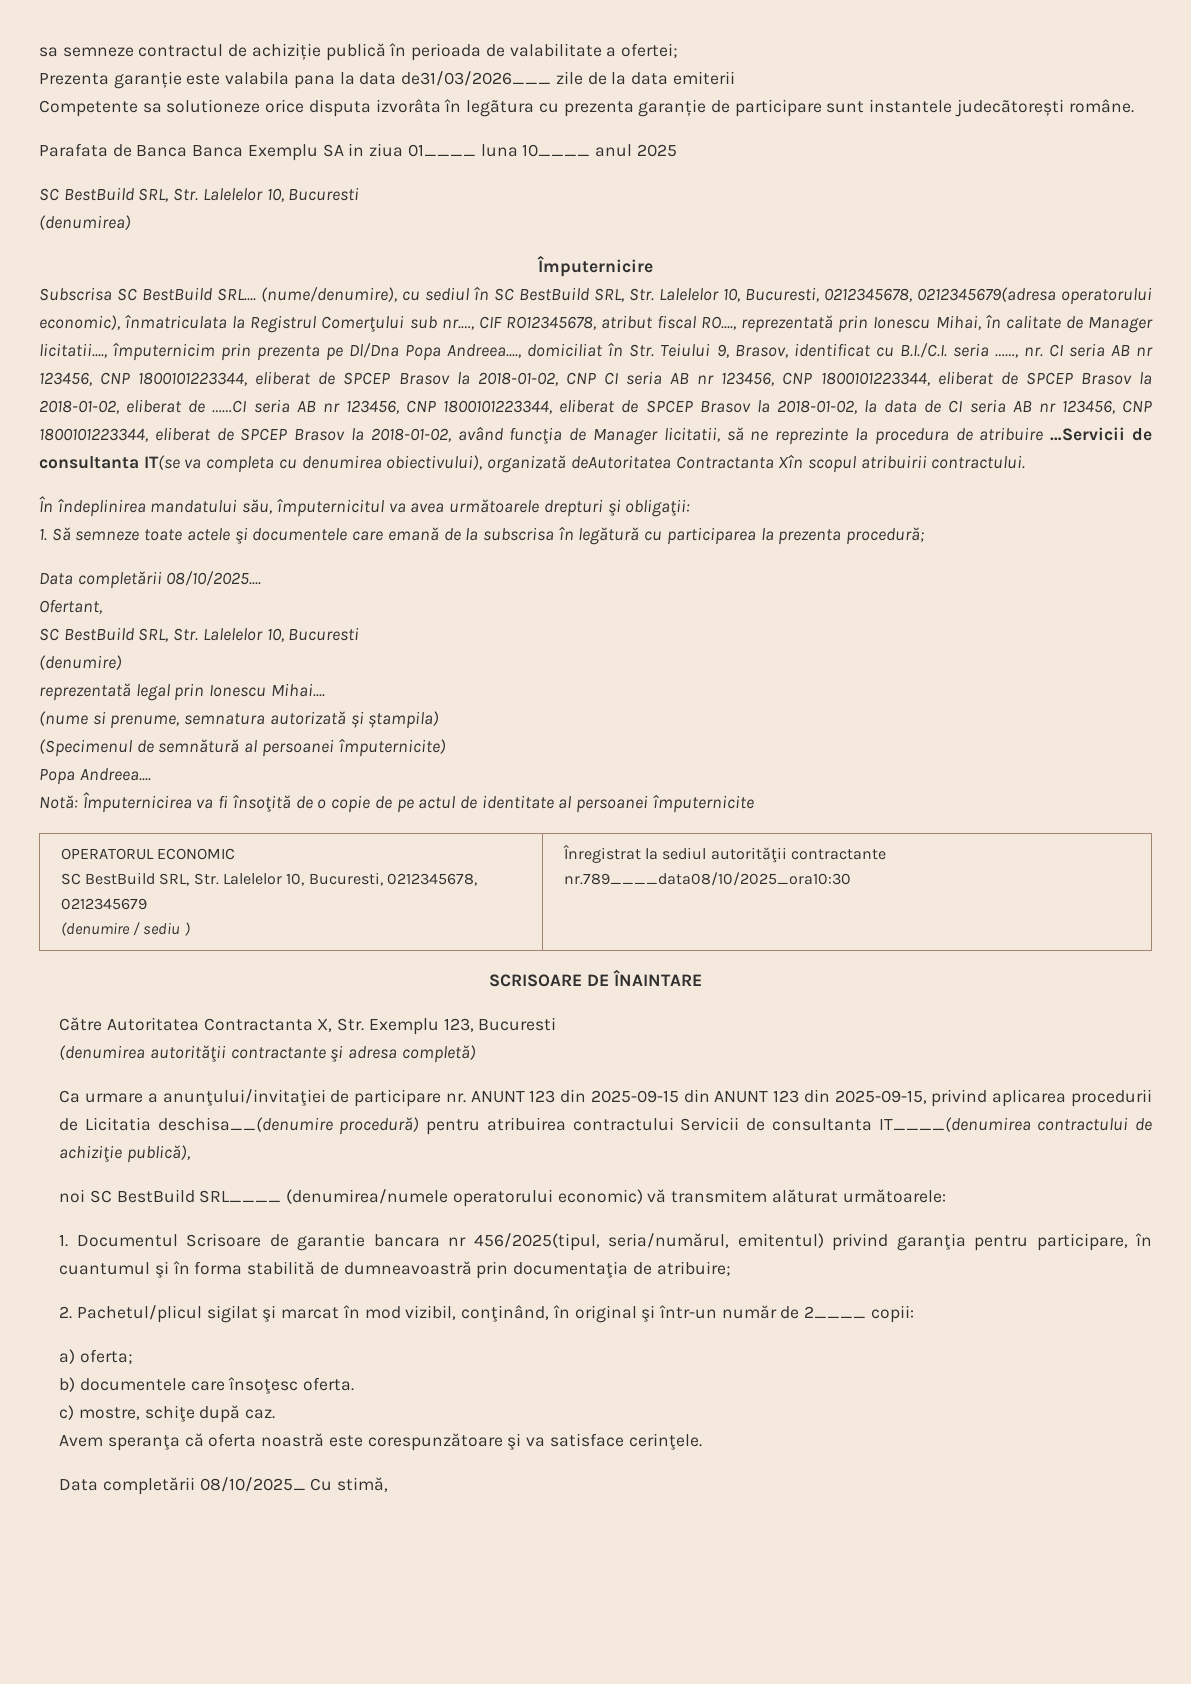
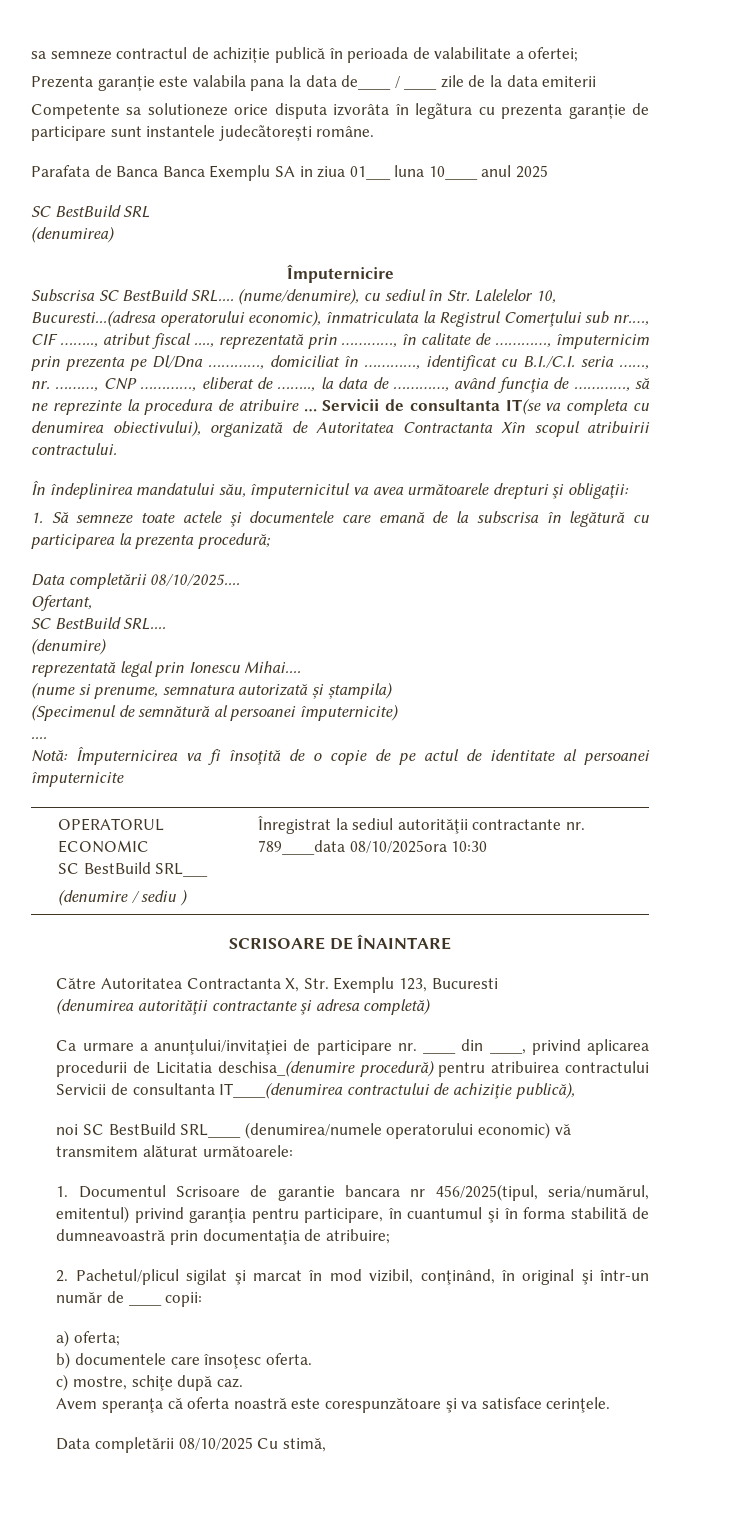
[401,71,552,86] de31/03/2026___ -> [341,75,438,90] de____ / ____
[407,144,476,157] 01____ -> [349,166,391,180] 01___
[138,187,360,202] SRL, Str. Lalelelor 10, Bucuresti -> [123,206,151,218] SRL
[494,287,1056,302] SC BestBuild SRL, Str. Lalelelor 10, Bucuresti, 0212345678, 0212345679(adresa -> [446,289,556,303] [31,310,156,327] Str. Lalelelor 10, Bucuresti...(adresa
[505,316,596,330] RO12345678, -> [59,343,98,347] ……..,
[701,316,737,330] RO...., -> [193,343,214,347] ....,
[873,315,981,330] Ionescu Mihai, -> [341,343,398,347] …………,
[1087,317,1153,333] [39,343,107,358] Manager licitatii...., -> [495,343,552,347] …………,
[405,342,788,361] Popa Andreea...., domiciliat în Str. Teiului 9, Brasov, -> [208,355,420,369] …………, domiciliat în …………,
[1048,343,1154,357] [39,371,1152,386] [39,399,1152,414] [39,427,451,442] CI seria AB nr 123456, CNP 1800101223344, eliberat de SPCEP Brasov la 2018-01-02, CNP CI seria AB nr 123456, CNP 1800101223344, eliberat de SPCEP Brasov la 2018-01-02, eliberat de ……CI seria AB nr 123456, CNP 1800101223344, eliberat de SPCEP Brasov la 2018-01-02, la data de CI seria AB nr 123456, CNP 1800101223344, eliberat de SPCEP Brasov la 2018-01-02, -> [55,377,449,391] ………, CNP …………, eliberat de …….., la data de …………,
[593,427,720,445] Manager licitatii, -> [573,387,630,391] …………,
[1050,427,1126,441] …Servicii -> [303,399,380,412] … Servicii
[570,455,671,469] deAutoritatea -> [291,421,394,433] de Autoritatea
[138,627,360,642] SRL, Str. Lalelelor 10, Bucuresti -> [123,618,167,630] SRL....
[39,768,151,785] Popa Andreea.... -> [31,737,47,739] ....
[159,872,477,886] [60,898,147,910] SRL, Str. Lalelelor 10, Bucuresti, 0212345678, 0212345679 -> [155,863,209,877] SRL___
[563,872,851,886] nr.789____data08/10/2025_ora10:30 -> [565,822,585,830] [257,840,488,855] nr. 789____data 08/10/2025ora 10:30
[470,1089,927,1104] ANUNT 123 din 2025-09-15 din ANUNT 123 din 2025-09-15, -> [423,1051,457,1054] [461,1039,526,1054] ____ din ____,
[157,1117,333,1132] deschisa__(denumire -> [217,1060,355,1077] deschisa_(denumire
[804,1306,867,1318] 2____ -> [128,1303,162,1306] ____
[199,1477,306,1492] 08/10/2025_ -> [178,1437,253,1450] 08/10/2025

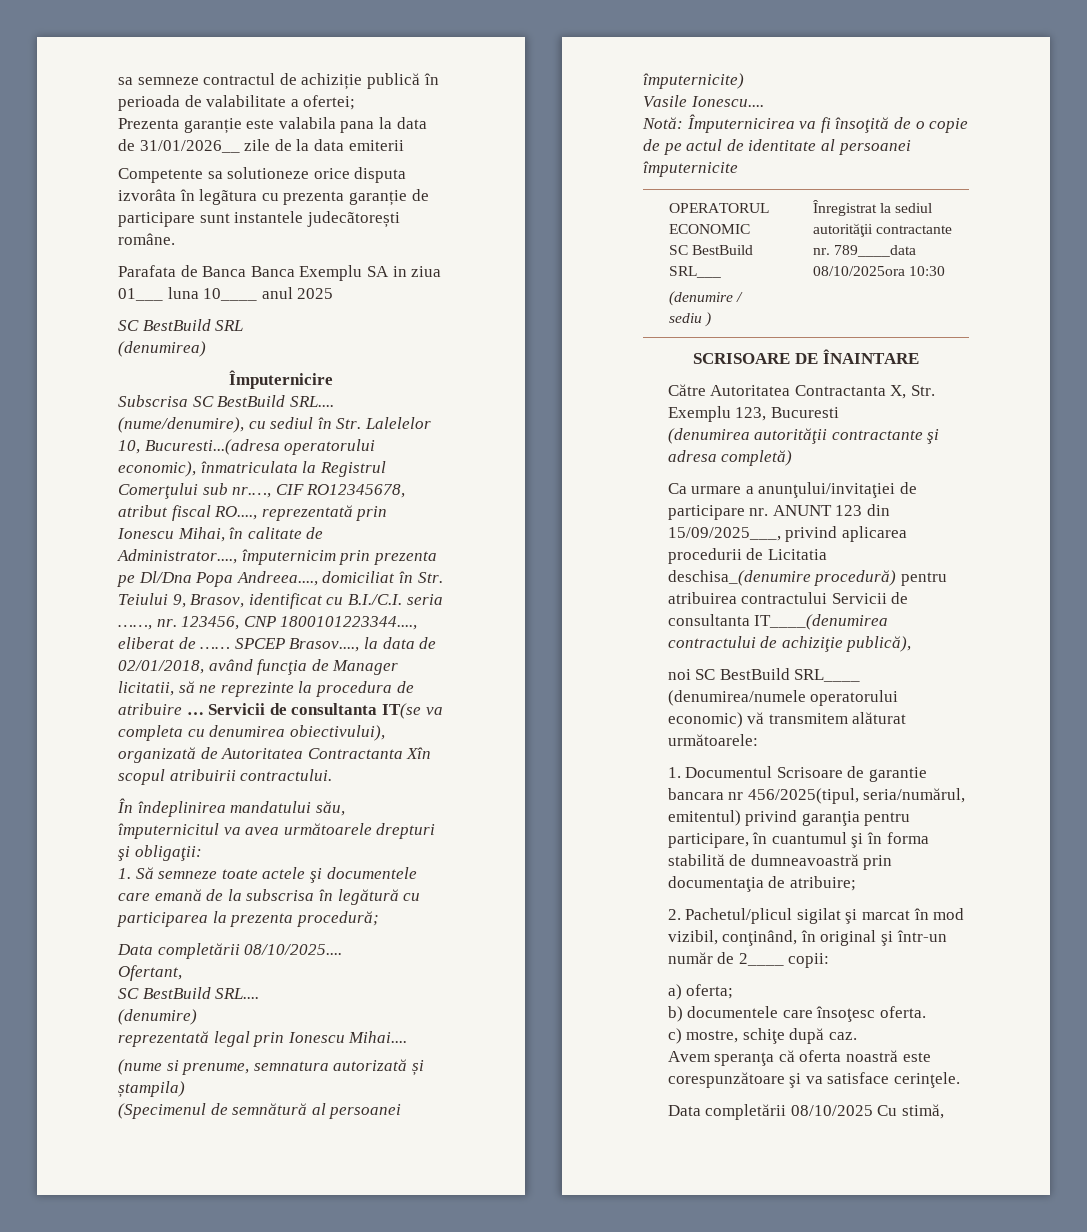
[341,75,438,90] de____ / ____ -> [118,139,240,153] de 31/01/2026__
[59,343,98,347] …….., -> [306,484,406,498] RO12345678,
[193,343,214,347] ...., -> [214,506,258,520] RO....,
[341,343,398,347] …………, -> [117,527,225,542] Ionescu Mihai,
[495,343,552,347] …………, -> [117,549,237,564] Administrator....,
[208,355,420,369] …………, domiciliat în …………, -> [195,571,443,587] [118,593,245,608] Popa Andreea...., domiciliat în Str. Teiului 9, Brasov,
[55,377,449,391] ………, CNP …………, eliberat de …….., la data de …………, -> [181,616,418,630] [118,637,437,652] [118,660,204,674] 123456, CNP 1800101223344...., eliberat de …… SPCEP Brasov...., la data de 02/01/2018,
[573,387,630,391] …………, -> [332,660,399,675] [118,681,174,696] Manager licitatii,
[31,737,47,739] .... -> [643,95,764,107] Vasile Ionescu....
[423,1051,457,1054] [461,1039,526,1054] ____ din ____, -> [772,504,890,516] [667,527,781,541] ANUNT 123 din 15/09/2025___,
[128,1303,162,1306] ____ -> [738,953,784,966] 2____

